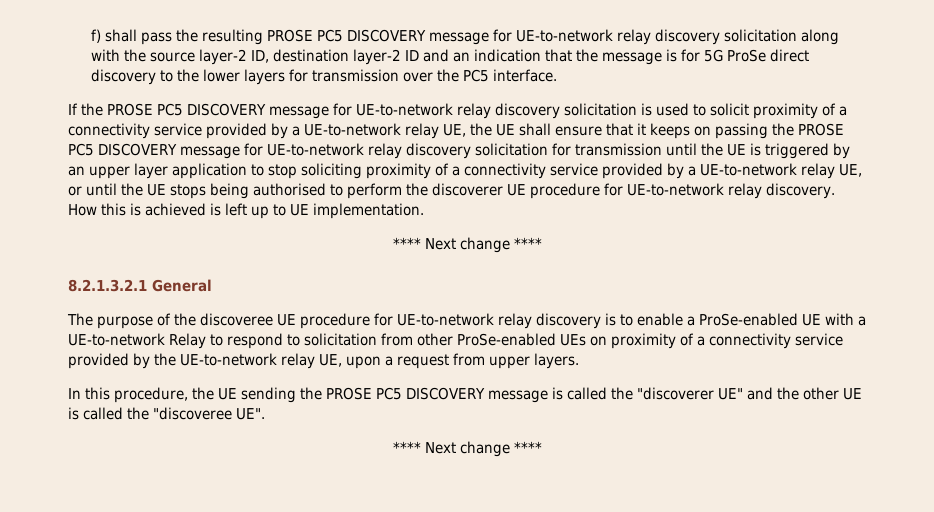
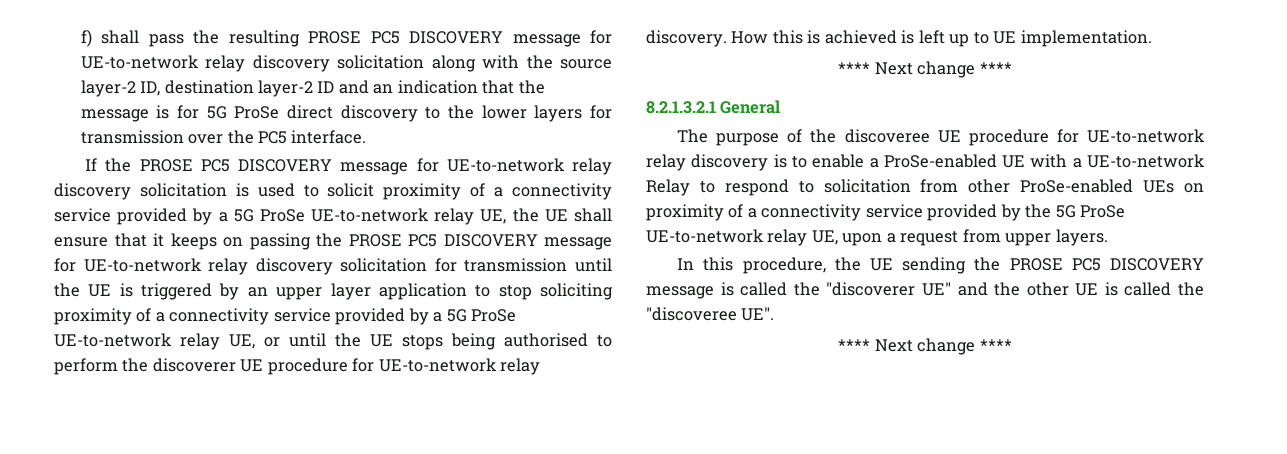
(300, 131) none -> [233,209,305,222] 5G ProSe
(696, 171) none -> [446,309,517,322] 5G ProSe
(176, 359) none -> [1055,205,1126,218] 5G ProSe

